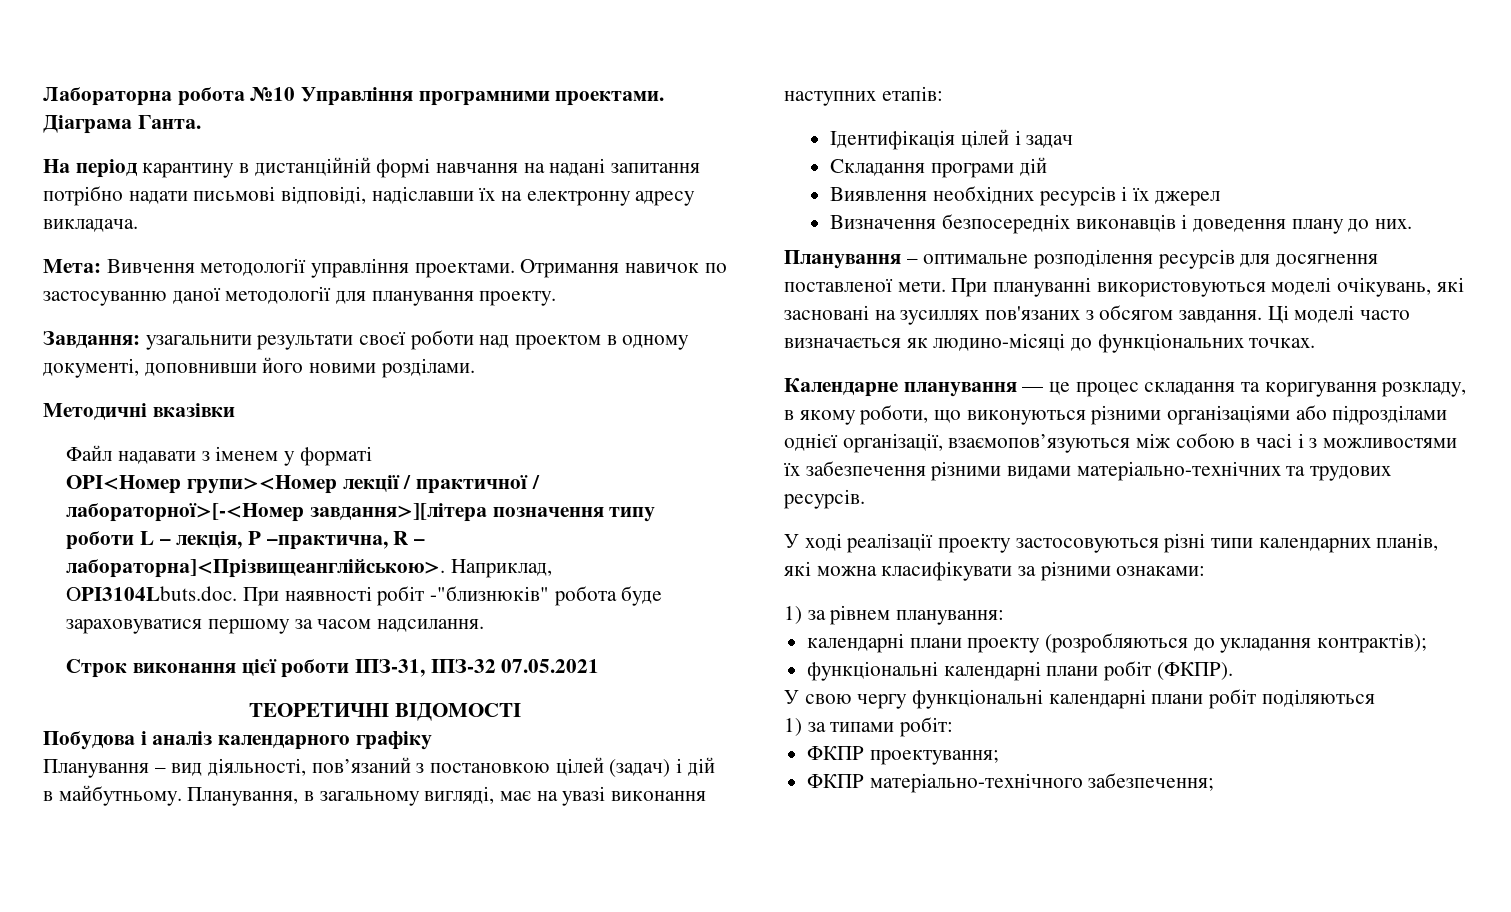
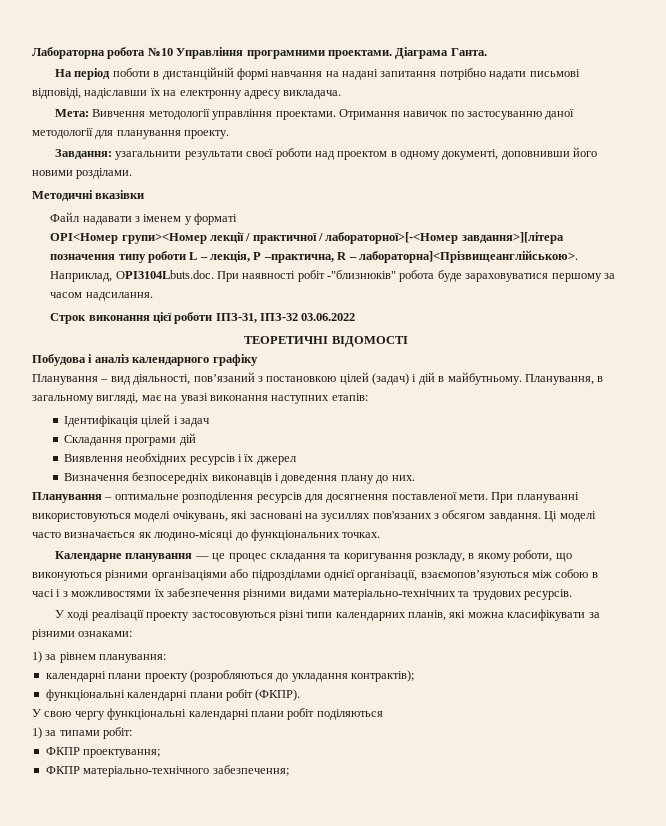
[142,163,235,178] карантину -> [112,68,150,77] поботи
[501,659,600,673] 07.05.2021 -> [301,313,356,321] 03.06.2022

